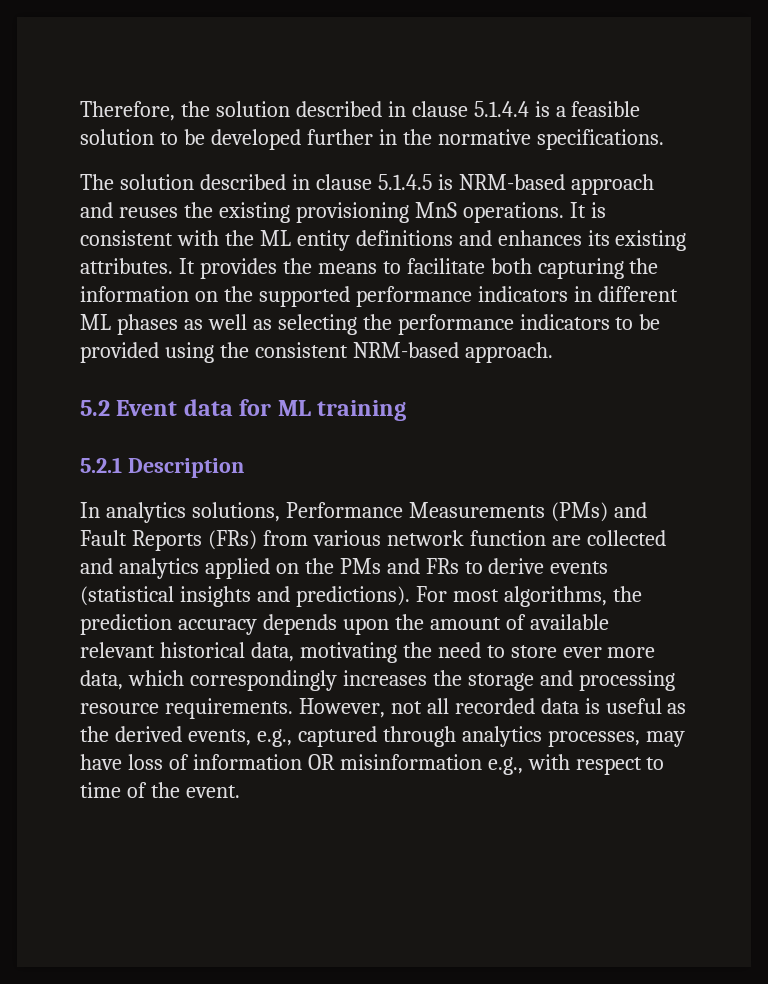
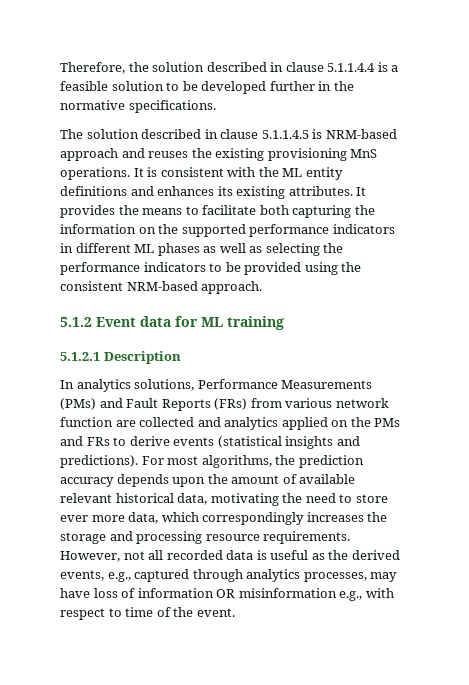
[473,101,529,117] 5.1.4.4 -> [327,63,376,72] 5.1.1.4.4
[377,174,432,190] 5.1.4.5 -> [261,130,309,139] 5.1.1.4.5
[80,400,110,416] 5.2 -> [60,317,92,327] 5.1.2
[80,457,122,473] 5.2.1 -> [60,352,100,361] 5.1.2.1

